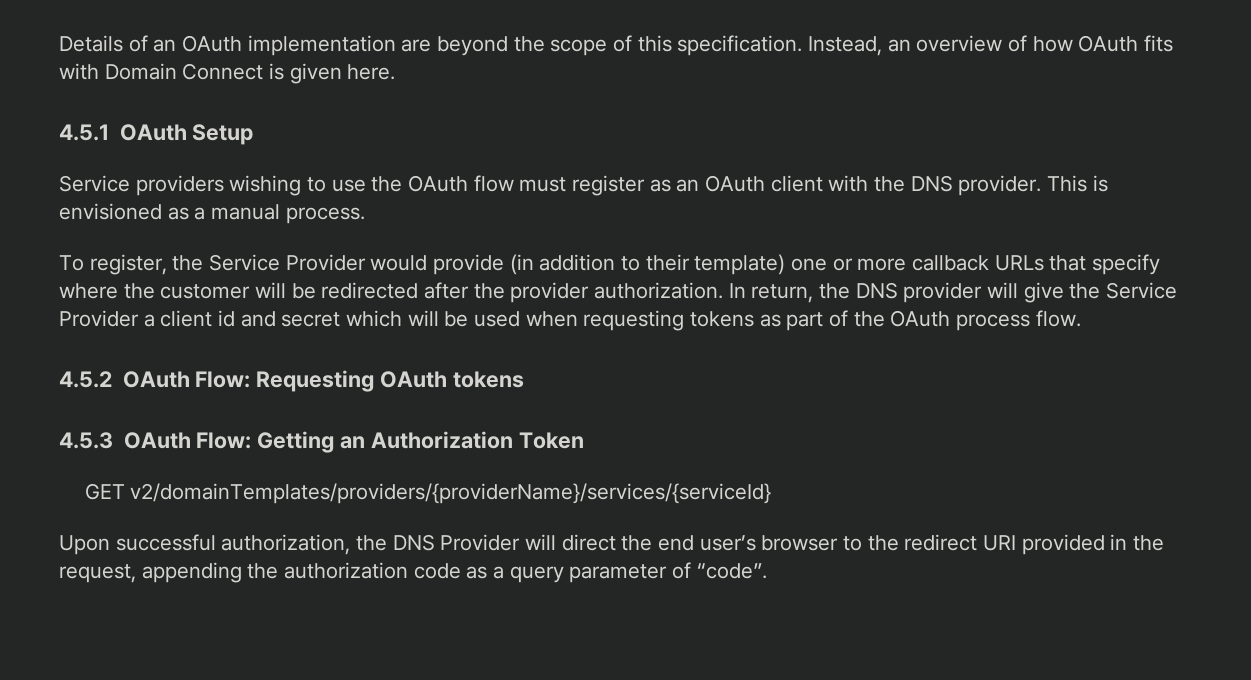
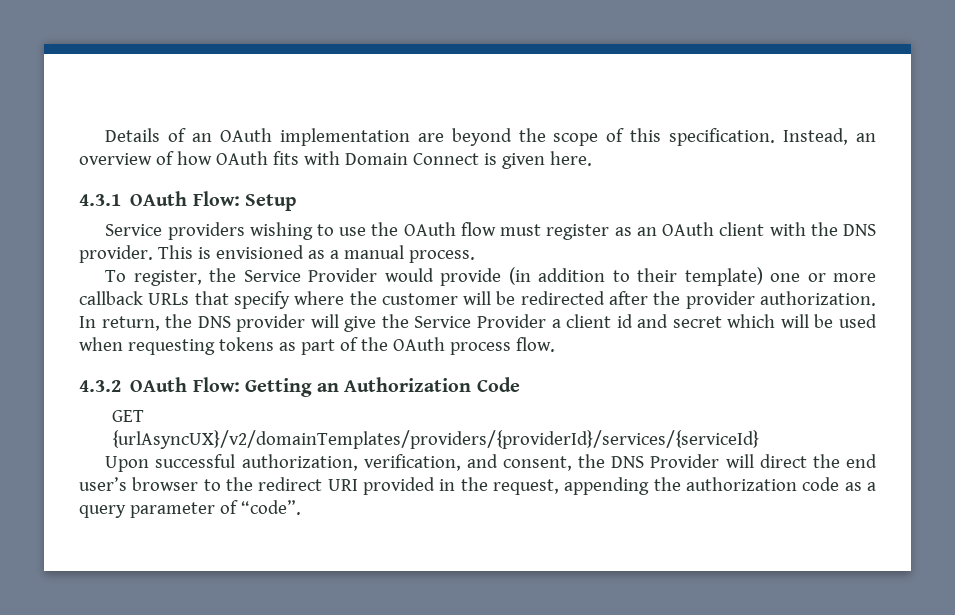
[59,124,187,141] 4.5.1 OAuth -> [79,191,240,206] 4.3.1 OAuth Flow:
[59,370,525,392] [59,432,252,449] 4.5.2 OAuth Flow: Requesting OAuth tokens // 4.5.3 OAuth Flow: -> [79,377,240,392] 4.3.2 OAuth Flow:
[519,432,585,449] Token -> [476,377,520,392] Code
[130,483,772,504] v2/domainTemplates/providers/{providerName}/services/{serviceId} -> [112,430,760,449] // {urlAsyncUX}/v2/domainTemplates/providers/{providerId}/services/{serviceId}
(351, 544) none -> [363,454,572,471] verification, and consent,

